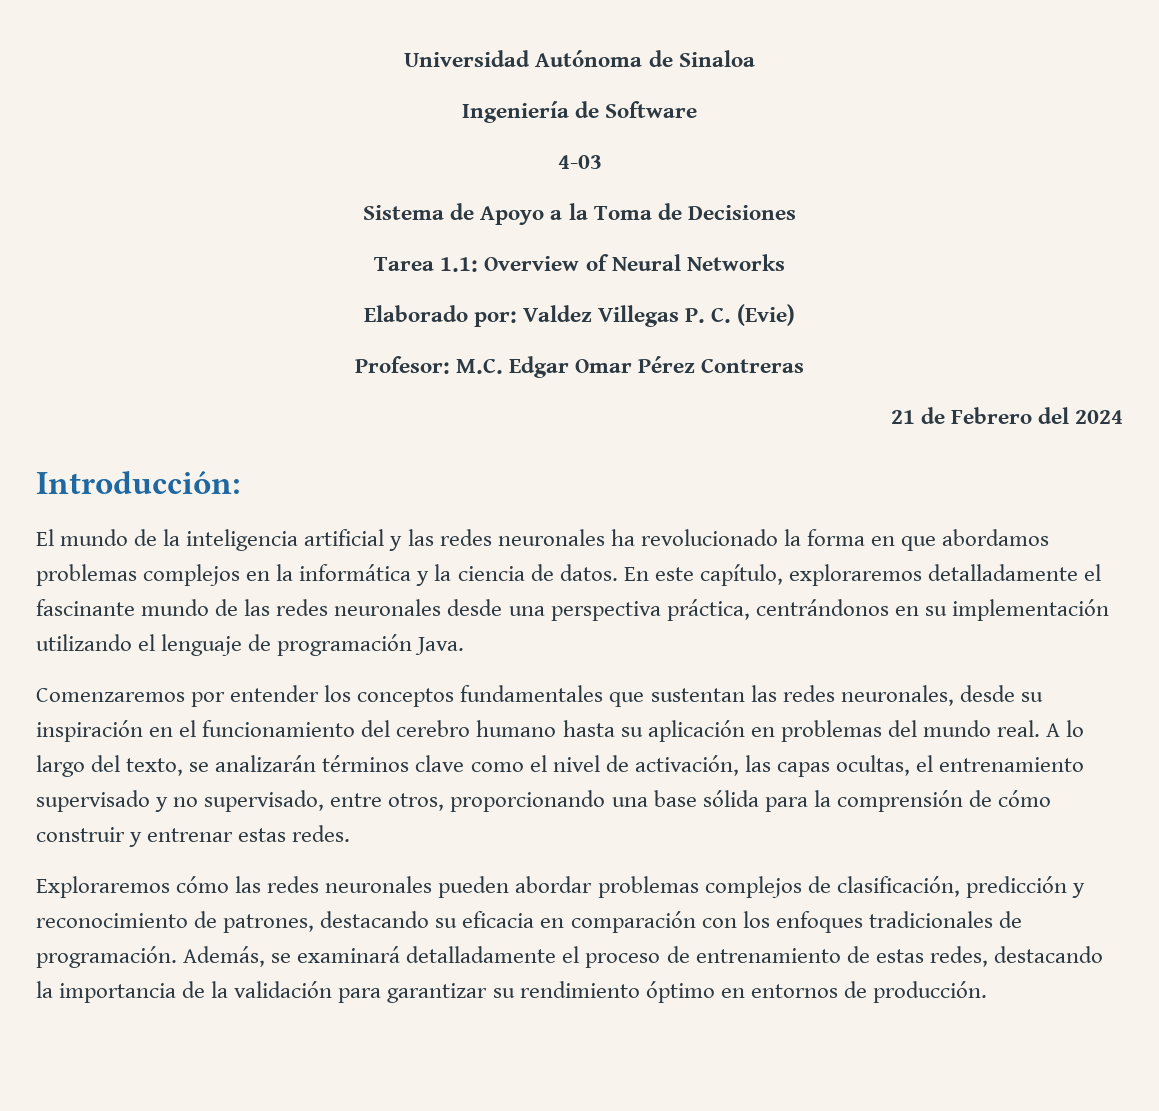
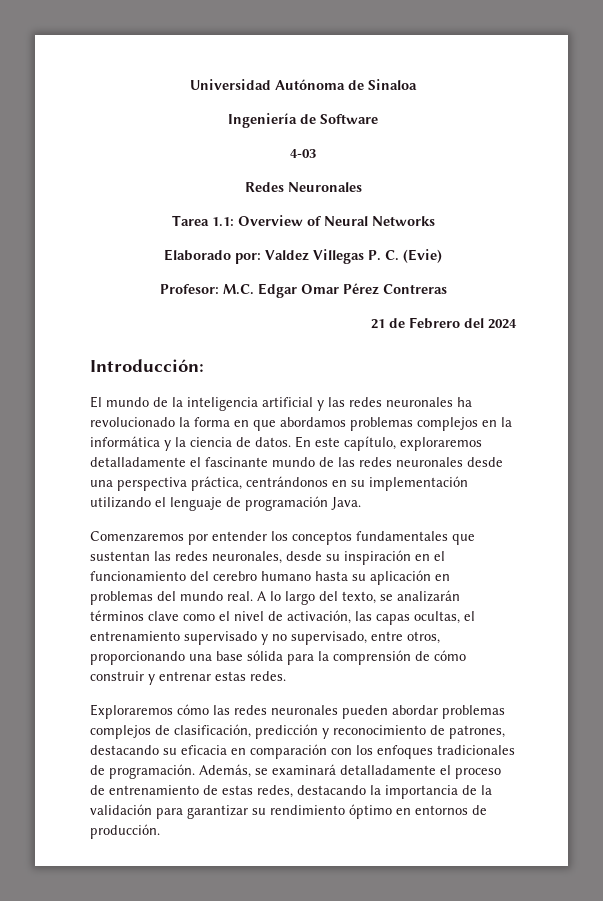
[363,203,796,225] Sistema de Apoyo a la Toma de Decisiones -> [244,182,362,192] Redes Neuronales

